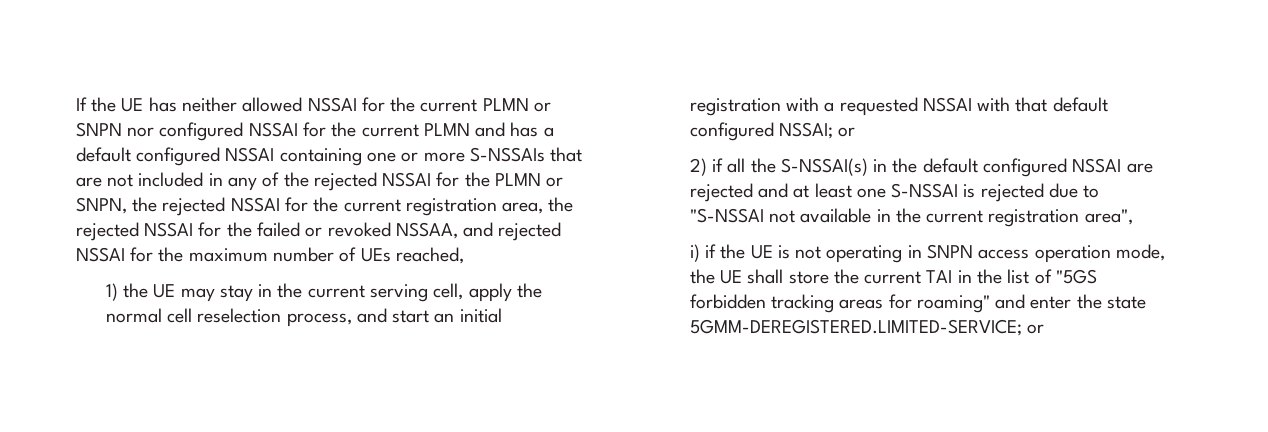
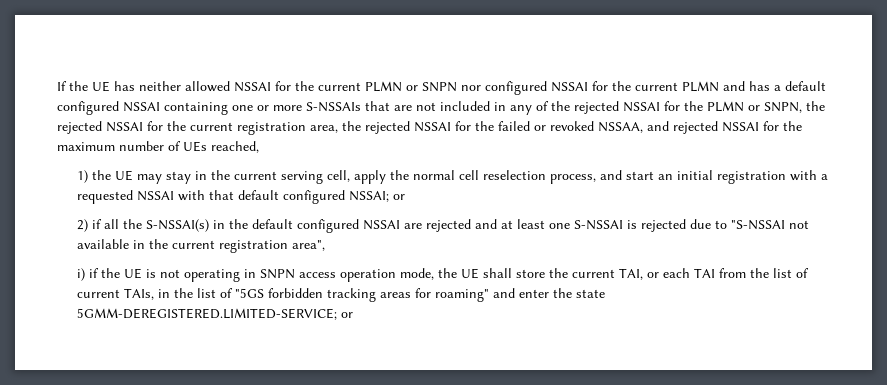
[926,270,953,283] TAI -> [619,268,810,280] [77,288,155,300] TAI, or each TAI from the list of current TAIs,

